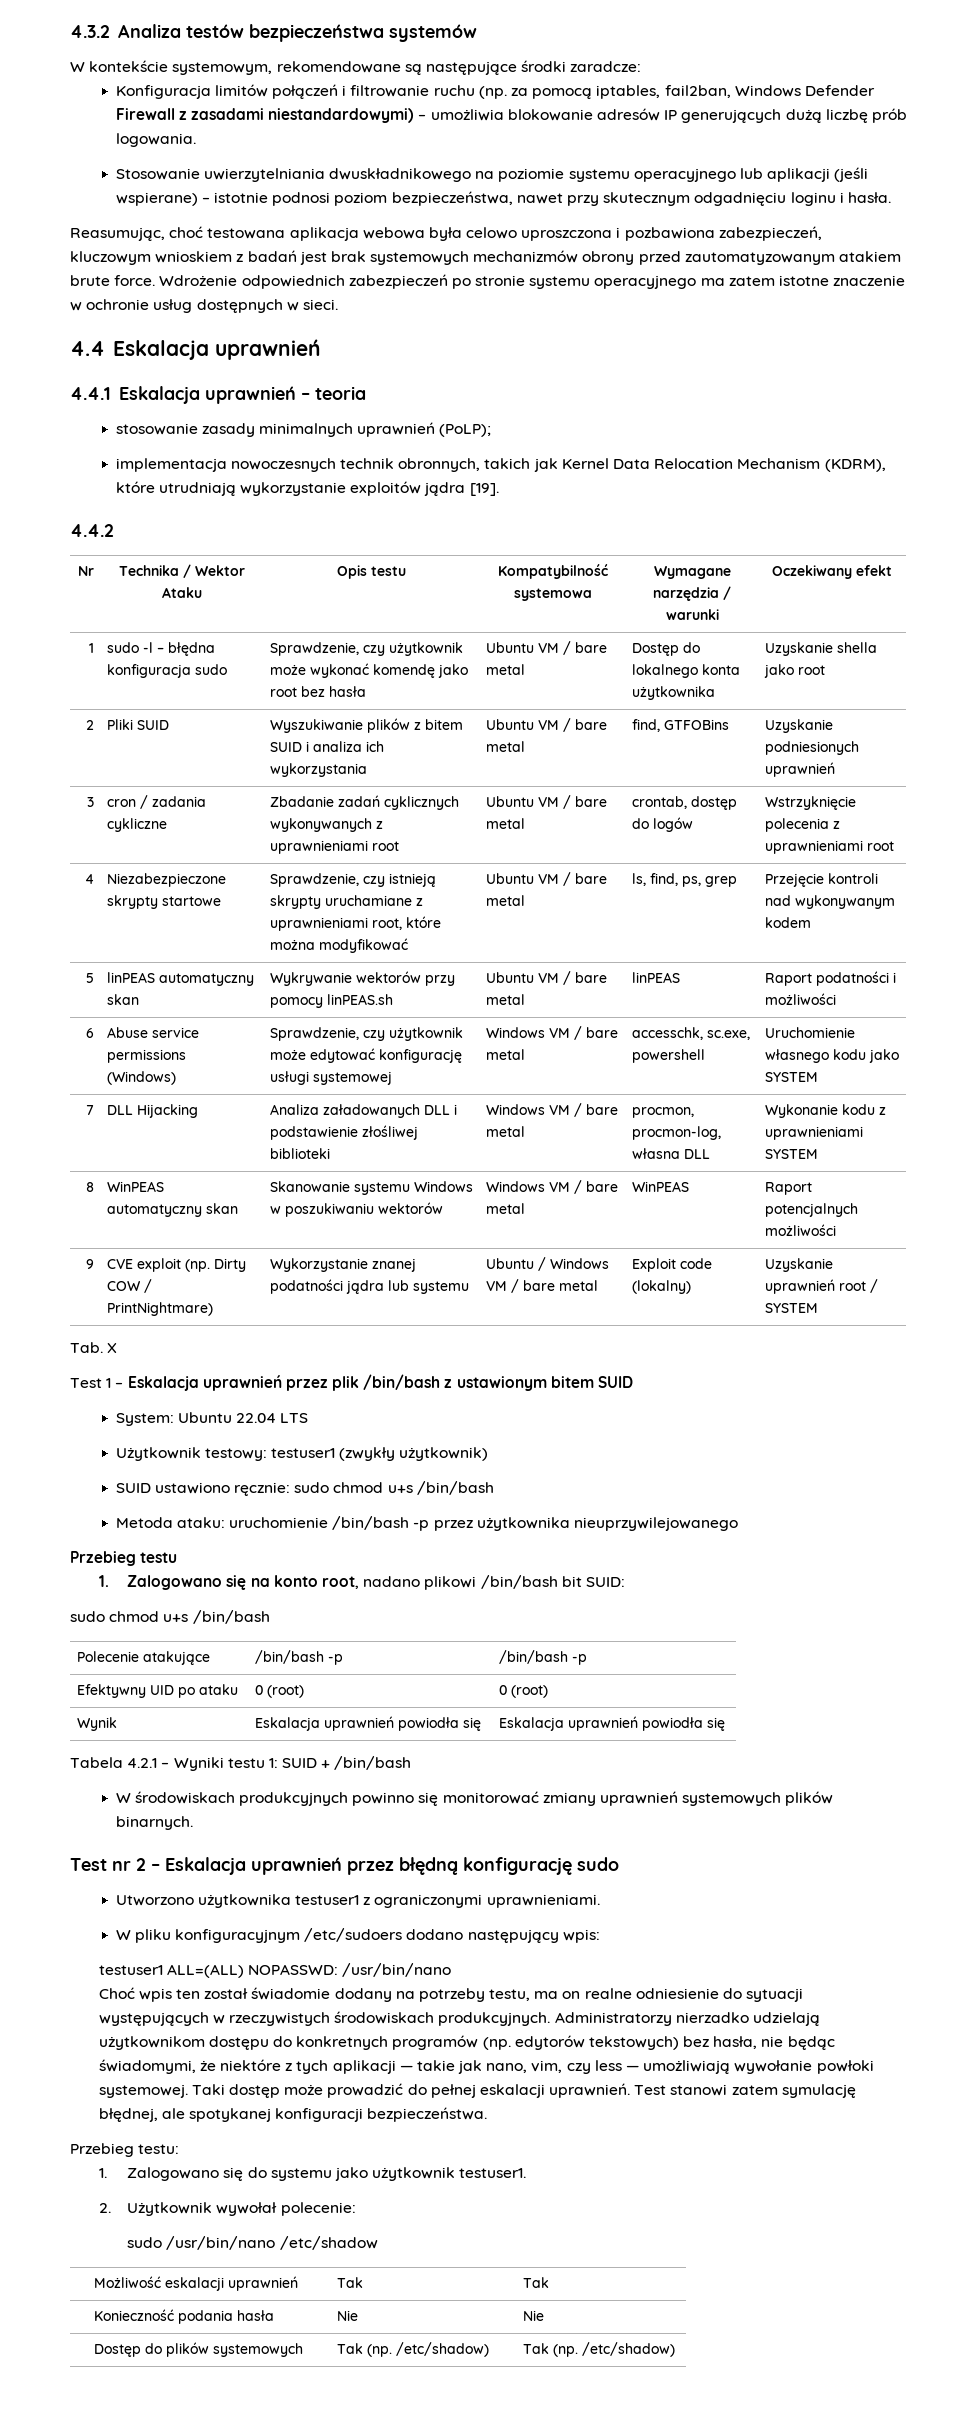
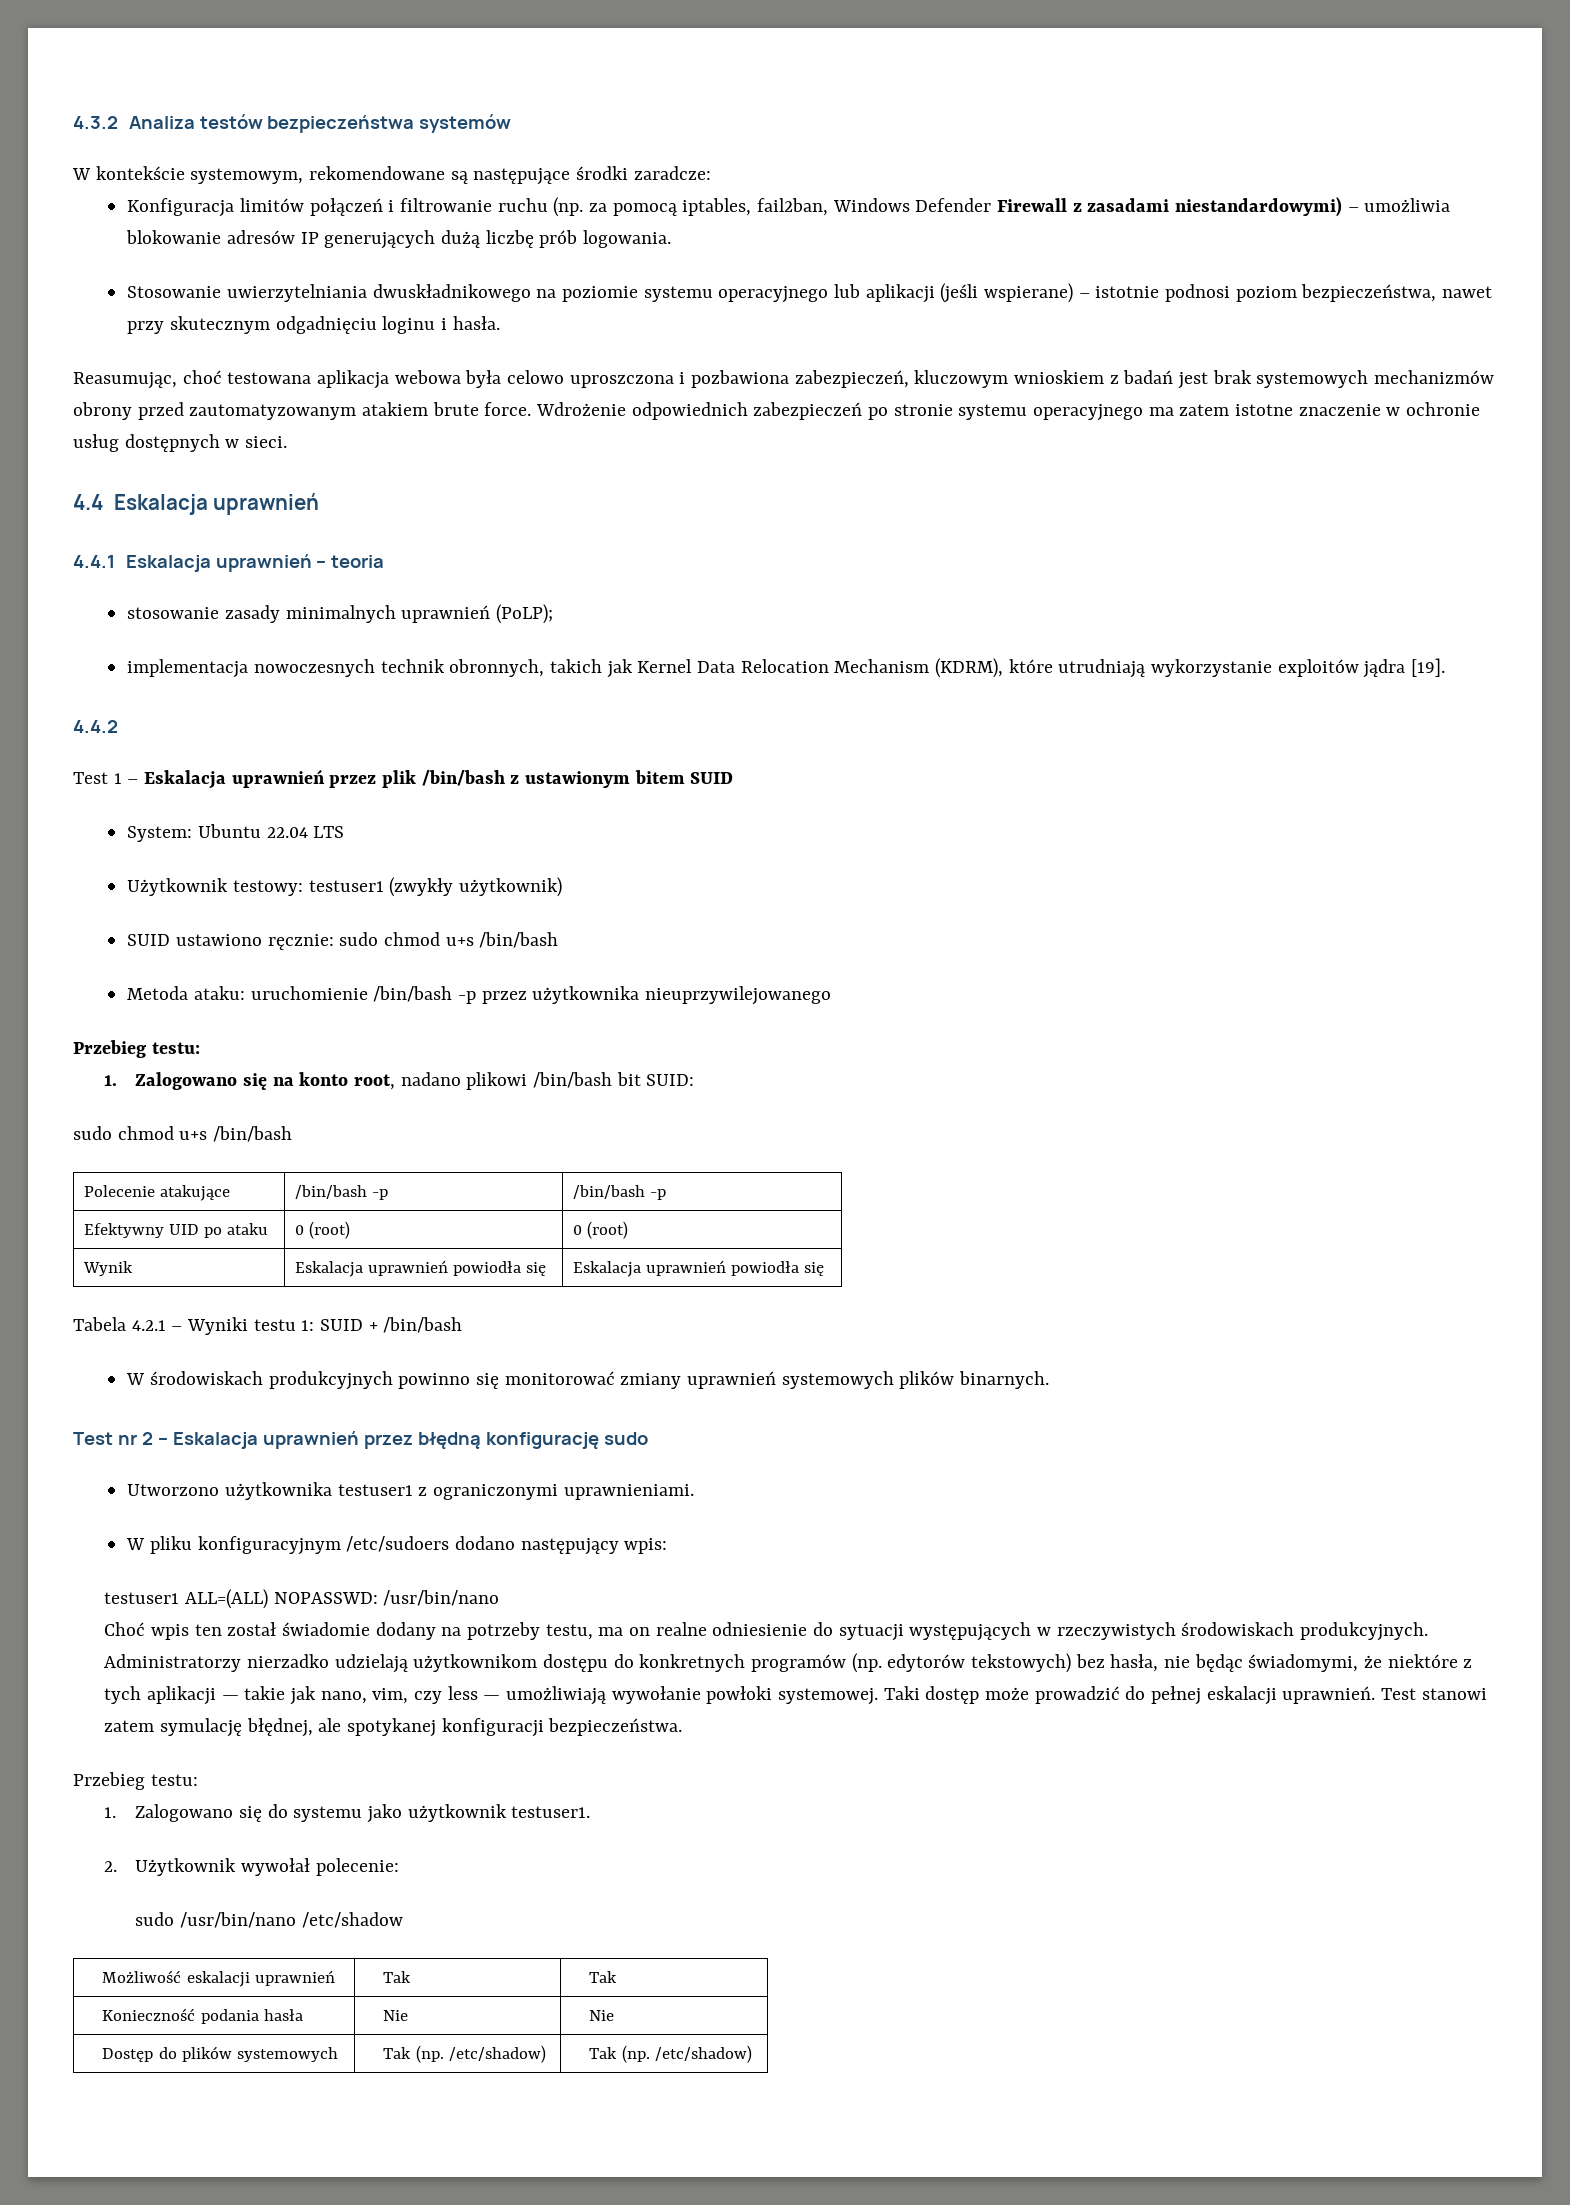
[77,566,94,576] [119,564,245,578] [162,587,202,598] [337,565,406,579] [497,564,608,579] [513,588,592,601] [653,566,731,579] [653,586,731,601] [665,609,719,620] [772,565,892,579] [89,643,95,653] [106,642,215,656] [106,664,227,678] [269,642,463,656] [269,663,468,678] [269,686,366,697] [485,641,607,655] [485,664,525,675] [631,642,700,656] [631,664,740,678] [631,686,715,700] [764,642,877,656] [763,664,825,678] [86,720,95,730] [106,719,169,730] [269,718,463,733] [269,741,384,752] [269,763,367,777] [485,718,607,732] [485,741,525,752] [631,719,729,732] [764,719,833,733] [764,741,859,755] [764,762,835,777] [87,797,95,807] [106,795,206,809] [106,818,167,832] [269,795,459,810] [269,818,383,832] [269,840,399,854] [485,795,607,809] [485,818,525,829] [631,796,737,810] [631,817,693,832] [764,796,856,810] [764,818,840,832] [764,840,894,854] [85,874,95,884] [106,873,226,887] [106,895,221,909] [269,873,436,887] [269,895,423,909] [269,916,441,931] [269,938,408,953] [485,872,607,886] [485,895,525,906] [631,873,737,887] [764,873,878,887] [764,895,895,909] [764,917,811,928] [86,973,95,983] [106,972,254,986] [106,994,139,1005] [269,971,455,986] [269,994,393,1008] [485,971,607,985] [485,994,525,1005] [631,972,680,983] [764,971,896,986] [764,993,836,1005] [86,1028,95,1038] [106,1027,199,1038] [106,1049,186,1063] [106,1071,176,1085] [269,1027,463,1041] [269,1048,462,1063] [269,1071,392,1085] [485,1026,618,1040] [485,1049,525,1060] [631,1027,750,1040] [631,1049,705,1063] [764,1027,855,1038] [764,1049,899,1063] [764,1072,818,1082] [86,1105,95,1115] [106,1104,198,1118] [269,1104,457,1118] [269,1125,418,1140] [269,1148,330,1159] [485,1103,618,1117] [485,1126,525,1137] [631,1107,694,1118] [631,1126,721,1140] [631,1148,710,1159] [764,1104,886,1118] [764,1126,863,1140] [764,1149,818,1159] [86,1182,95,1192] [106,1181,164,1192] [106,1203,238,1217] [269,1181,473,1195] [269,1202,443,1217] [485,1180,618,1194] [485,1203,525,1214] [631,1181,689,1192] [764,1182,812,1195] [764,1203,858,1217] [764,1224,836,1236] [86,1259,95,1269] [106,1258,246,1272] [106,1279,152,1293] [106,1302,213,1316] [269,1258,416,1272] [269,1279,469,1294] [485,1257,609,1271] [485,1279,598,1293] [631,1258,712,1272] [631,1280,691,1294] [764,1258,833,1272] [764,1279,878,1294] [764,1303,818,1313] [70,1342,118,1353] // Nr | Technika / Wektor Ataku | Opis testu | Kompatybilność systemowa | Wymagane narzędzia / warunki | Oczekiwany efekt // 1 | sudo -l – błędna konfiguracja sudo | Sprawdzenie, czy użytkownik może wykonać komendę jako root bez hasła | Ubuntu VM / bare metal | Dostęp do lokalnego konta użytkownika | Uzyskanie shella jako root // 2 | Pliki SUID | Wyszukiwanie plików z bitem SUID i analiza ich wykorzystania | Ubuntu VM / bare metal | find, GTFOBins | Uzyskanie podniesionych uprawnień // 3 | cron / zadania cykliczne | Zbadanie zadań cyklicznych wykonywanych z uprawnieniami root | Ubuntu VM / bare metal | crontab, dostęp do logów | Wstrzyknięcie polecenia z uprawnieniami root // 4 | Niezabezpieczone skrypty startowe | Sprawdzenie, czy istnieją skrypty uruchamiane z uprawnieniami root, które można modyfikować | Ubuntu VM / bare metal | ls, find, ps, grep | Przejęcie kontroli nad wykonywanym kodem // 5 | linPEAS automatyczny skan | Wykrywanie wektorów przy pomocy linPEAS.sh | Ubuntu VM / bare metal | linPEAS | Raport podatności i możliwości // 6 | Abuse service permissions (Windows) | Sprawdzenie, czy użytkownik może edytować konfigurację usługi systemowej | Windows VM / bare metal | accesschk, sc.exe, powershell | Uruchomienie własnego kodu jako SYSTEM // 7 | DLL Hijacking | Analiza załadowanych DLL i podstawienie złośliwej biblioteki | Windows VM / bare metal | procmon, procmon-log, własna DLL | Wykonanie kodu z uprawnieniami SYSTEM // 8 | WinPEAS automatyczny skan | Skanowanie systemu Windows w poszukiwaniu wektorów | Windows VM / bare metal | WinPEAS | Raport potencjalnych możliwości // 9 | CVE exploit (np. Dirty COW / PrintNightmare) | Wykorzystanie znanej podatności jądra lub systemu | Ubuntu / Windows VM / bare metal | Exploit code (lokalny) | Uzyskanie uprawnień root / SYSTEM // Tab. X -> (118, 726) none
[140,1552,178,1563] testu -> [151,1042,200,1054] testu:

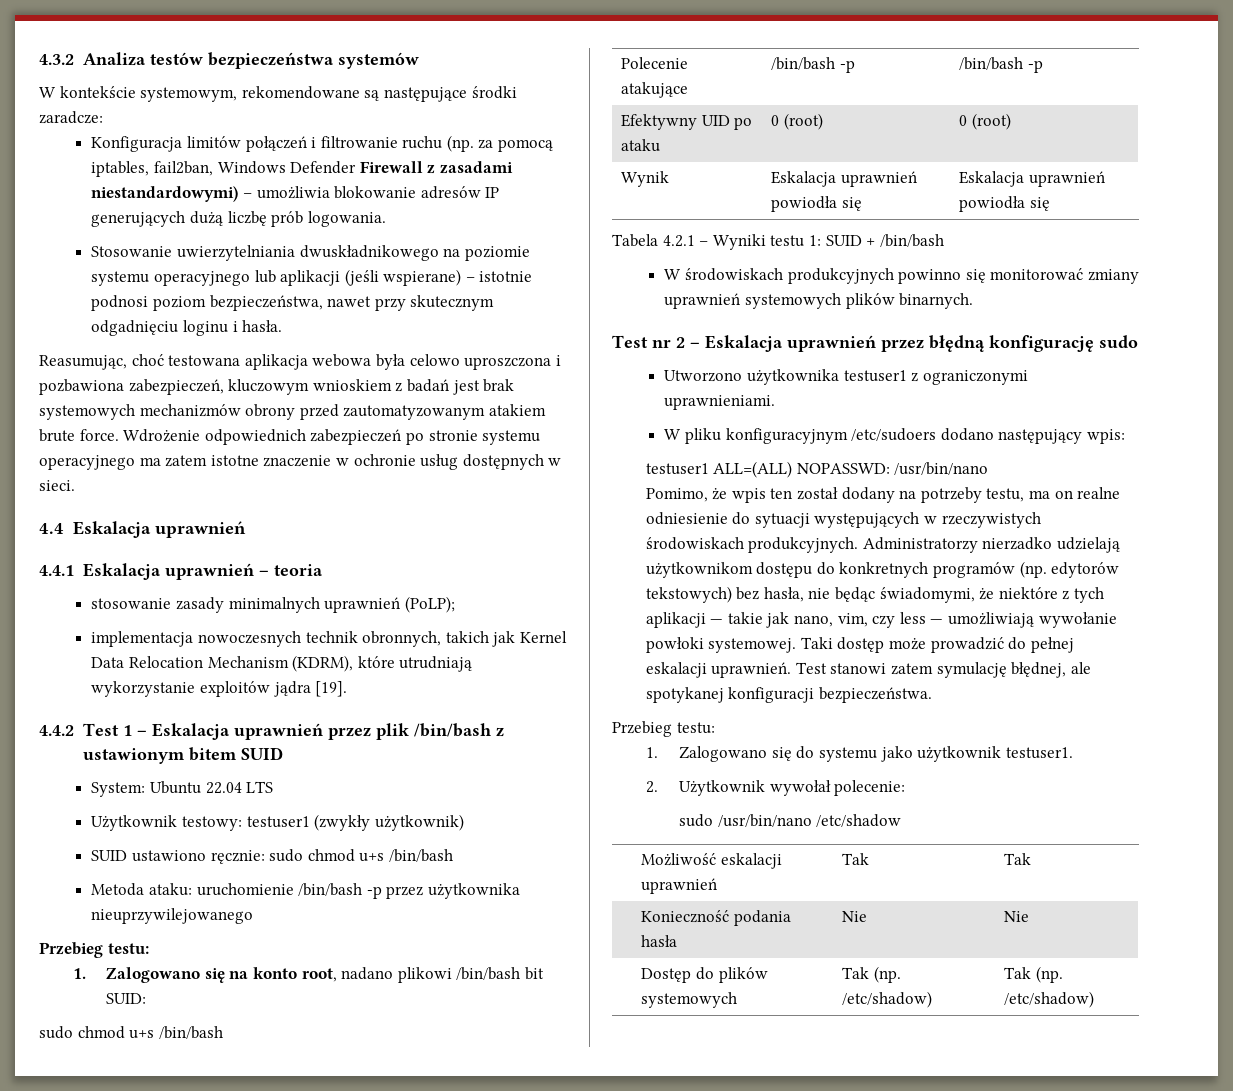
(118, 726) // -> (74, 730) none
[104,1622,146,1636] Choć -> [645,488,728,502] Pomimo, że
[281,1622,370,1636] świadomie -> (838, 493) none

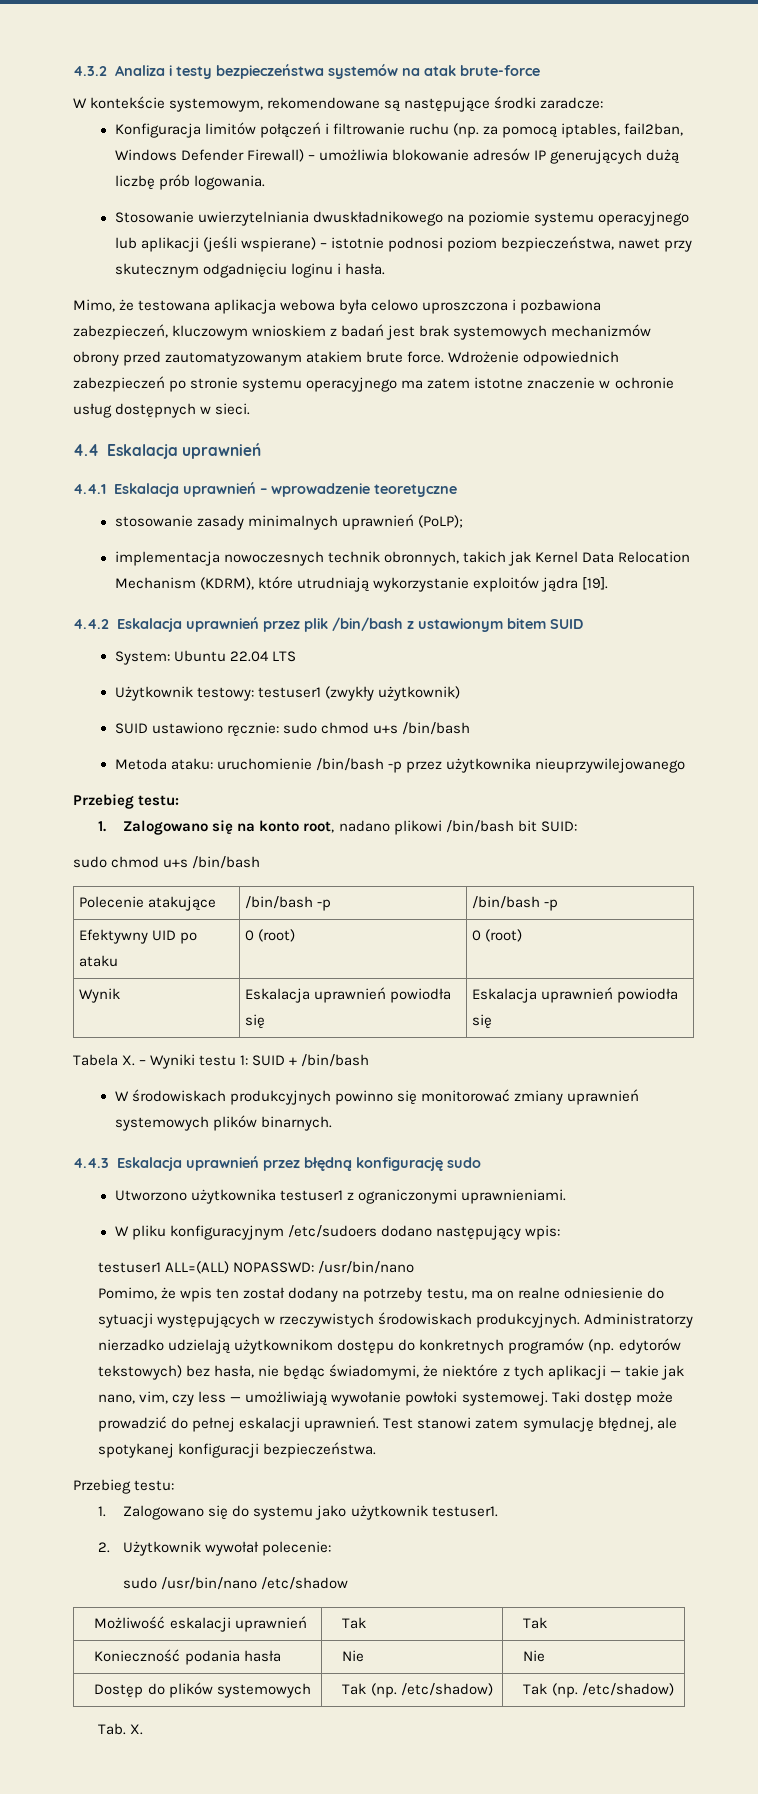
[149,52,203,65] testów -> [168,65,212,79] i testy
(419, 60) none -> [401,65,540,76] na atak brute-force
[359,161,513,174] [91,186,239,202] Firewall z zasadami niestandardowymi) -> [246,149,304,162] Firewall)
[39,354,164,370] Reasumując, choć -> [73,299,135,312] Mimo, że
[273,564,323,576] teoria -> [270,483,457,497] wprowadzenie teoretyczne
[82,723,147,736] Test 1 – -> (109, 624) none
[662,235,695,247] 4.2.1 -> [122,1055,136,1066] X.
[612,335,700,348] Test nr 2 – -> [73,1158,109,1168] 4.4.3
(1095, 999) none -> [98,1723,144,1735] // Tab. X.

